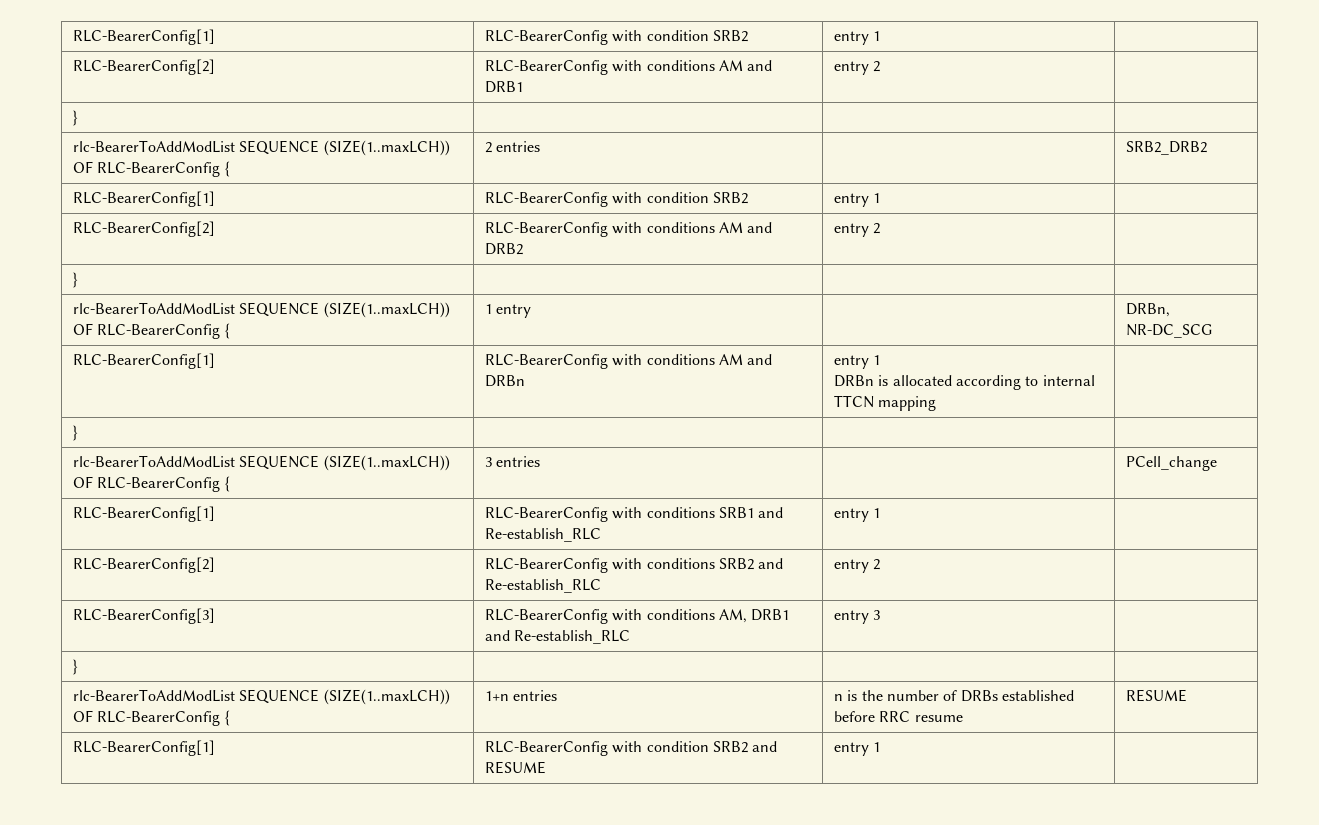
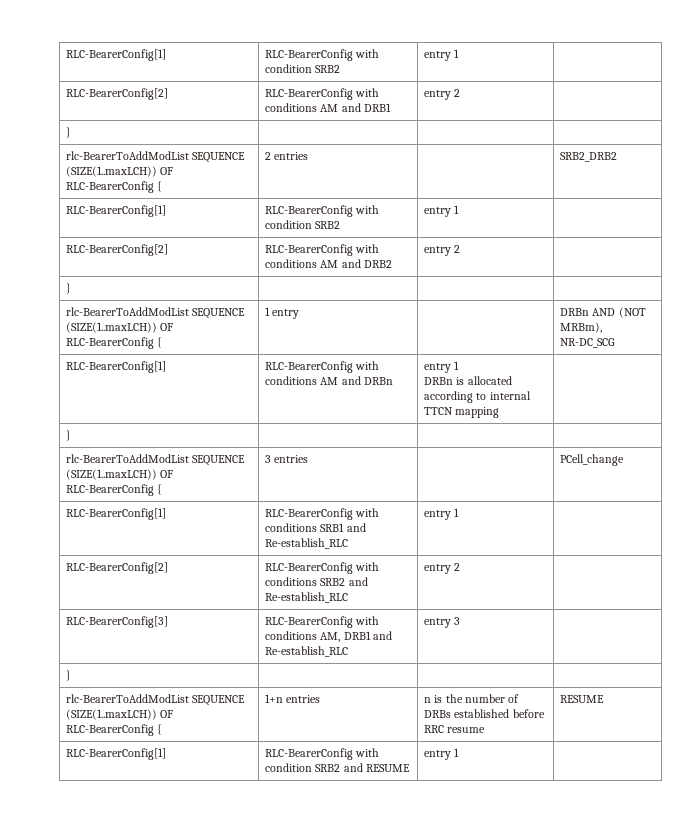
[1126,303,1171,317] DRBn, -> [560,307,646,318] [560,322,603,333] DRBn AND (NOT MRBm),

